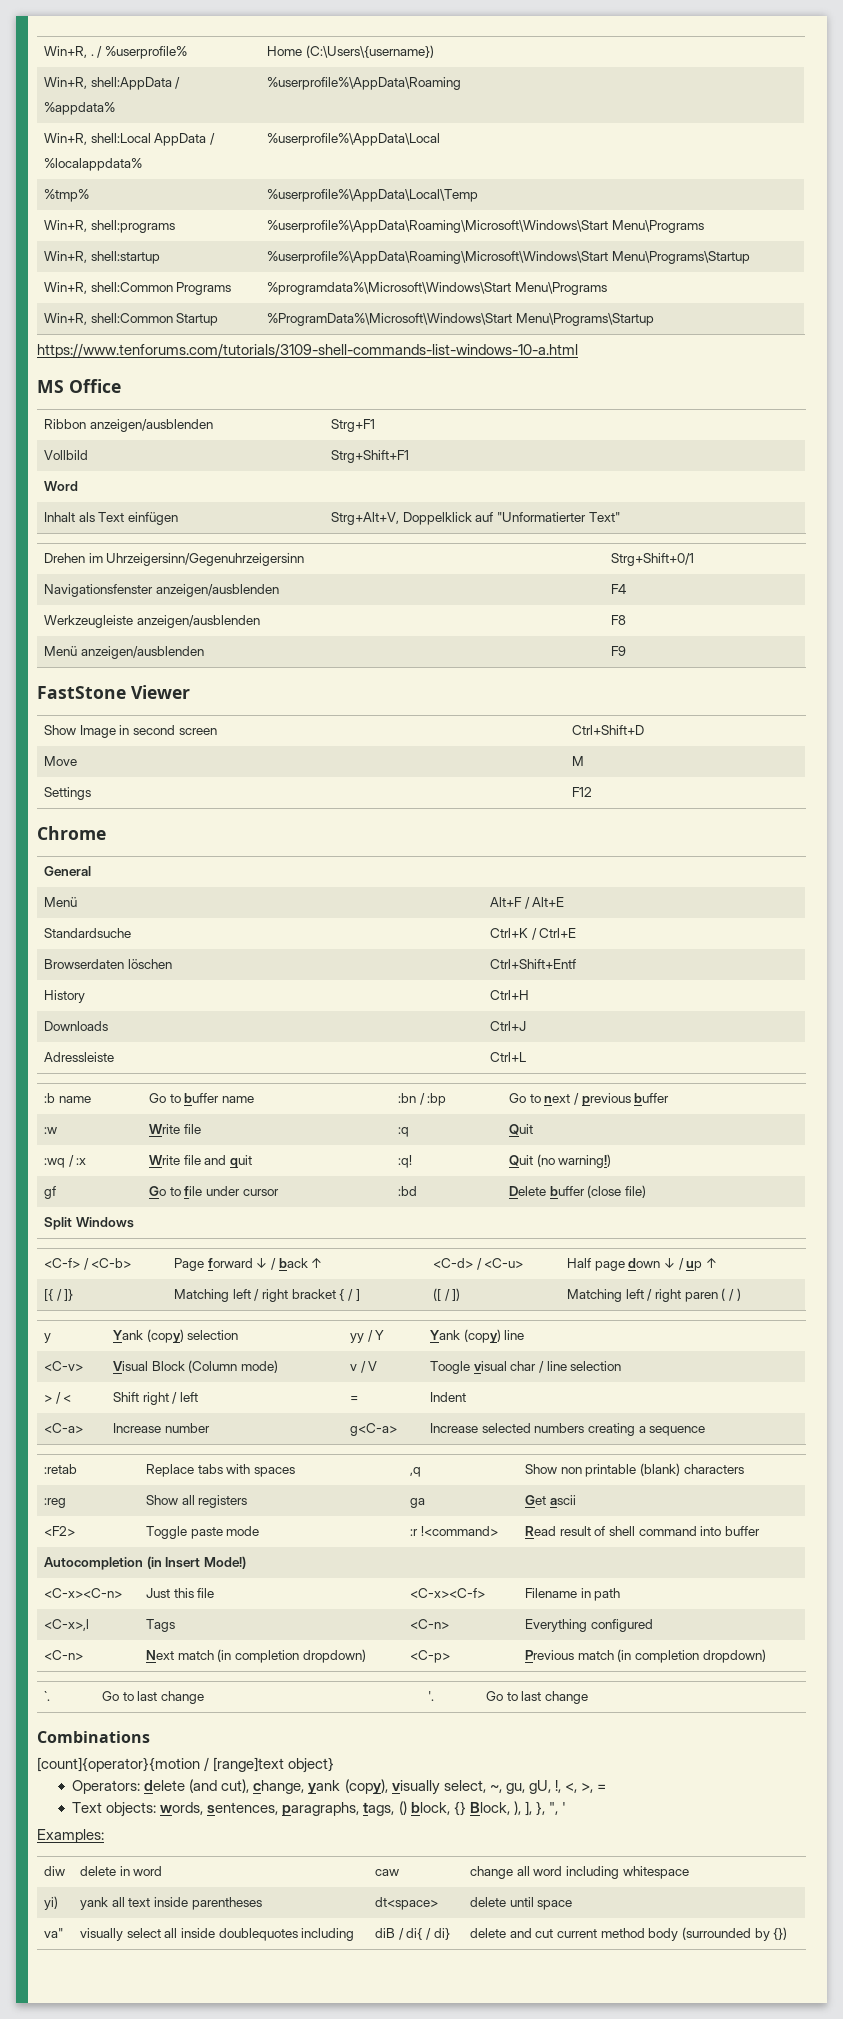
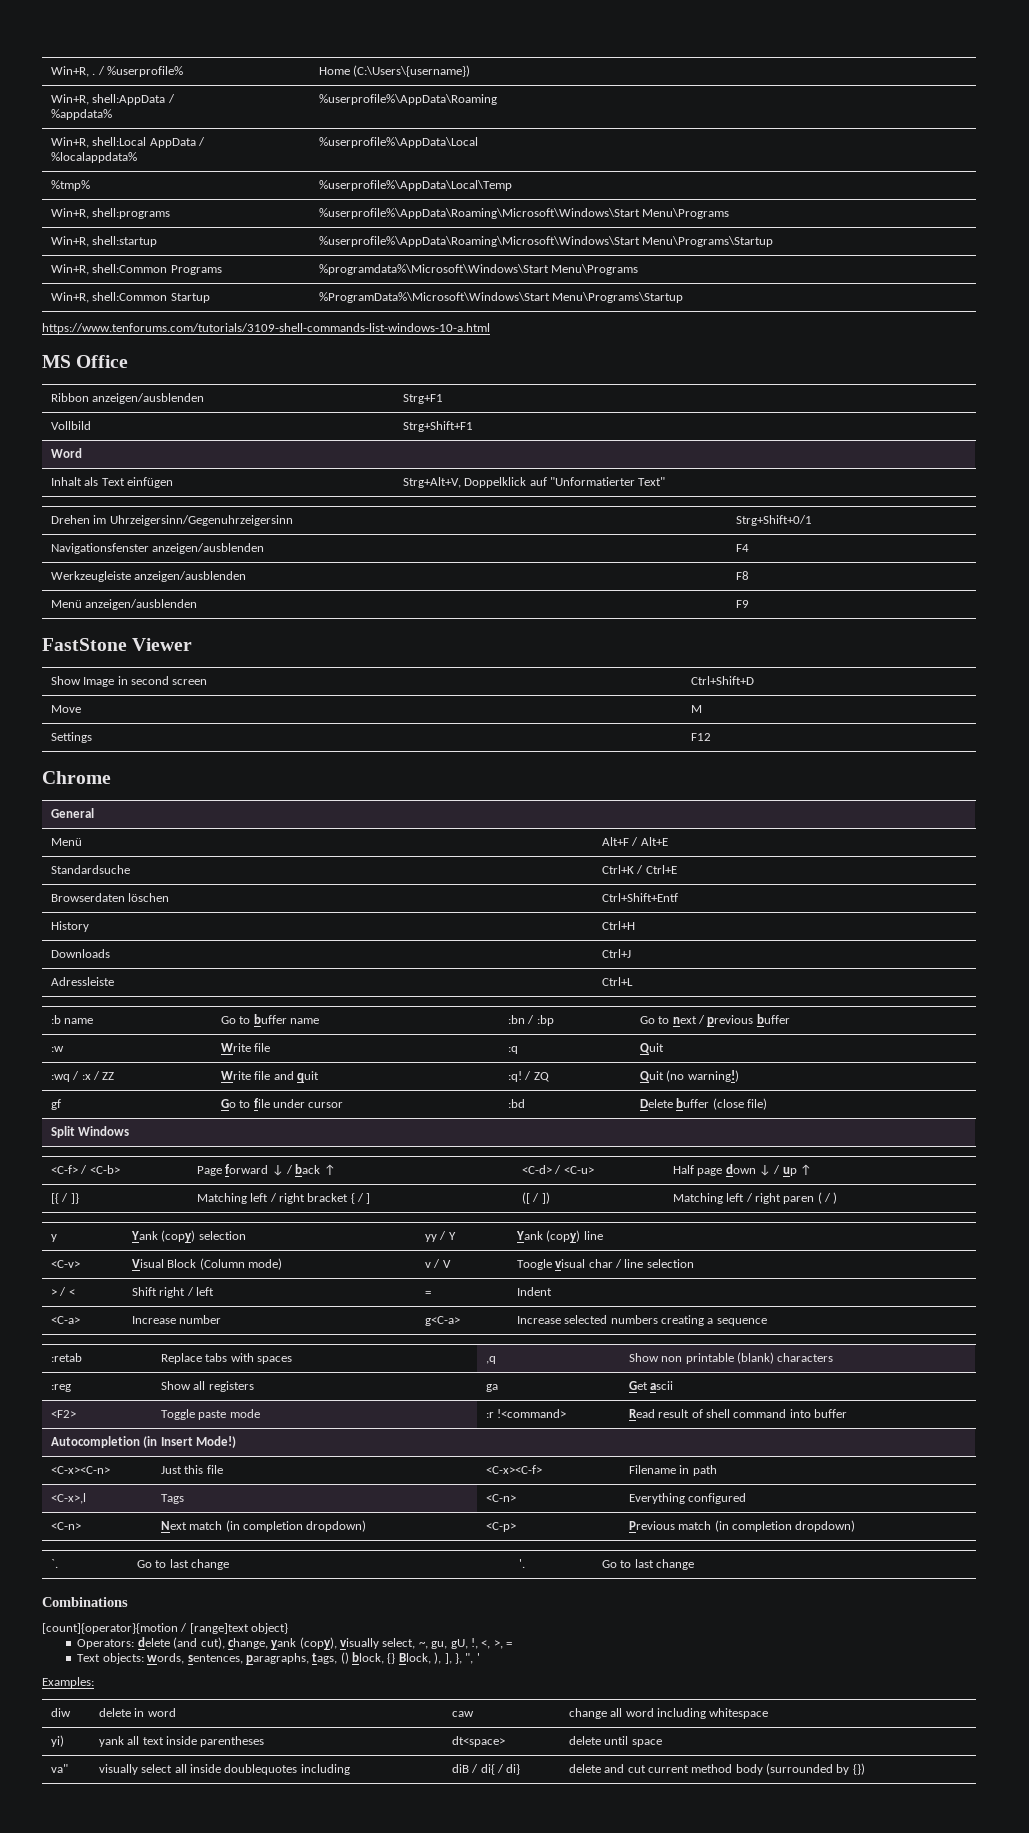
(87, 1161) none -> [92,1071,115,1080] / ZZ
(413, 1161) none -> [524,1071,549,1082] / ZQ

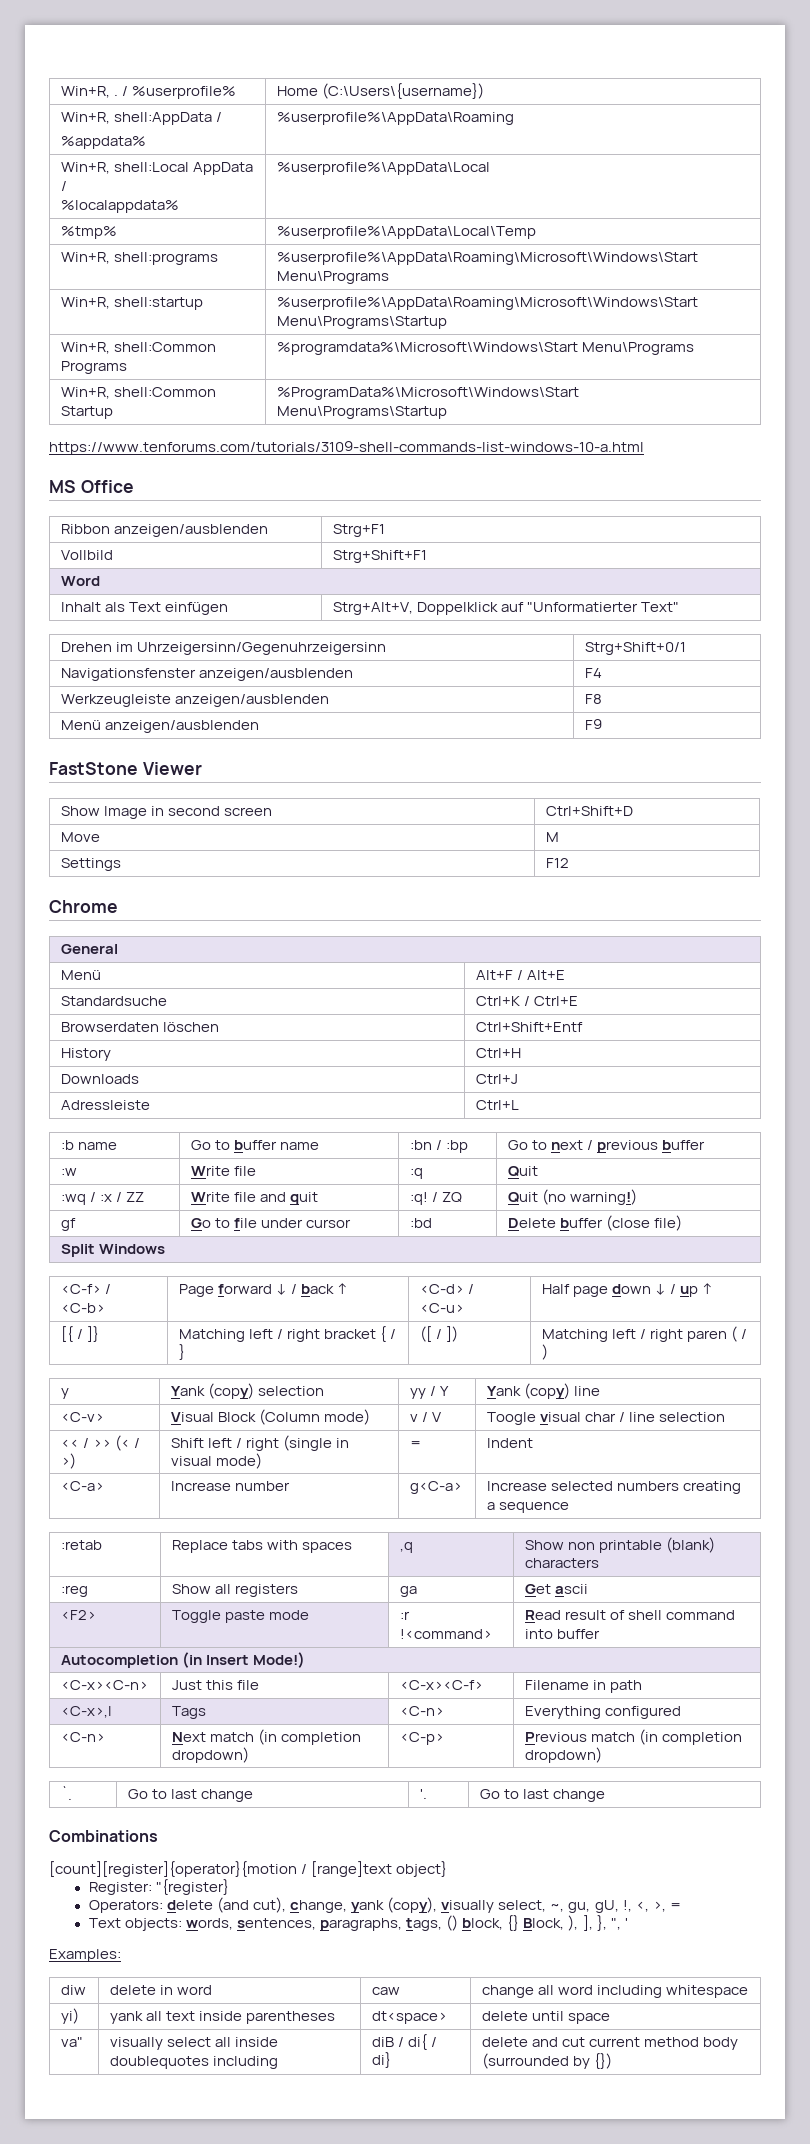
[366,1193,371,1204] ] -> [178,1344,185,1360] }
[50,1287,75,1296] [131,1287,214,1298] > / < | Shift right / left -> [60,1435,141,1451] [60,1453,76,1469] [170,1435,350,1451] [170,1453,262,1469] << / >> (< / >) | Shift left / right (single in visual mode)
[42,1623,178,1634] [count]{operator}{motion -> [49,1861,297,1877] [count][register]{operator}{motion
(289, 1628) none -> [88,1879,230,1895] // Register: "{register}

